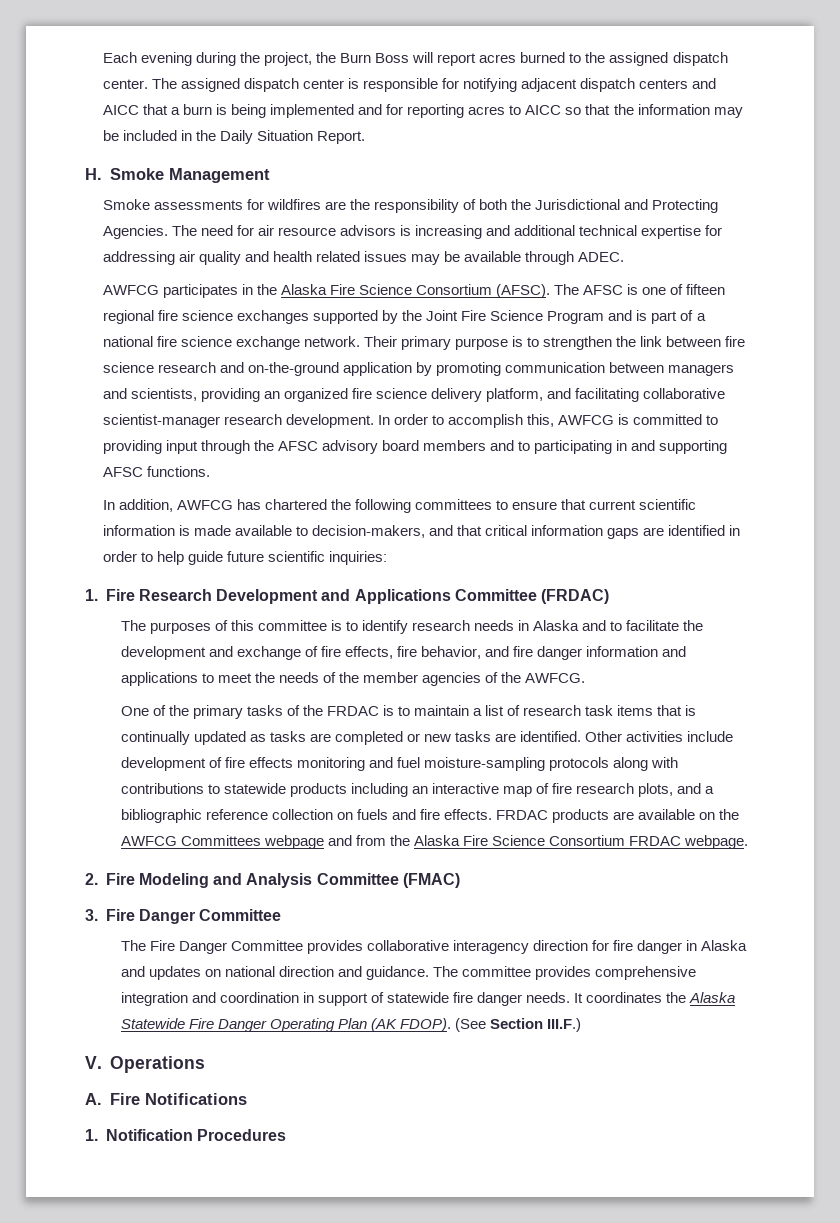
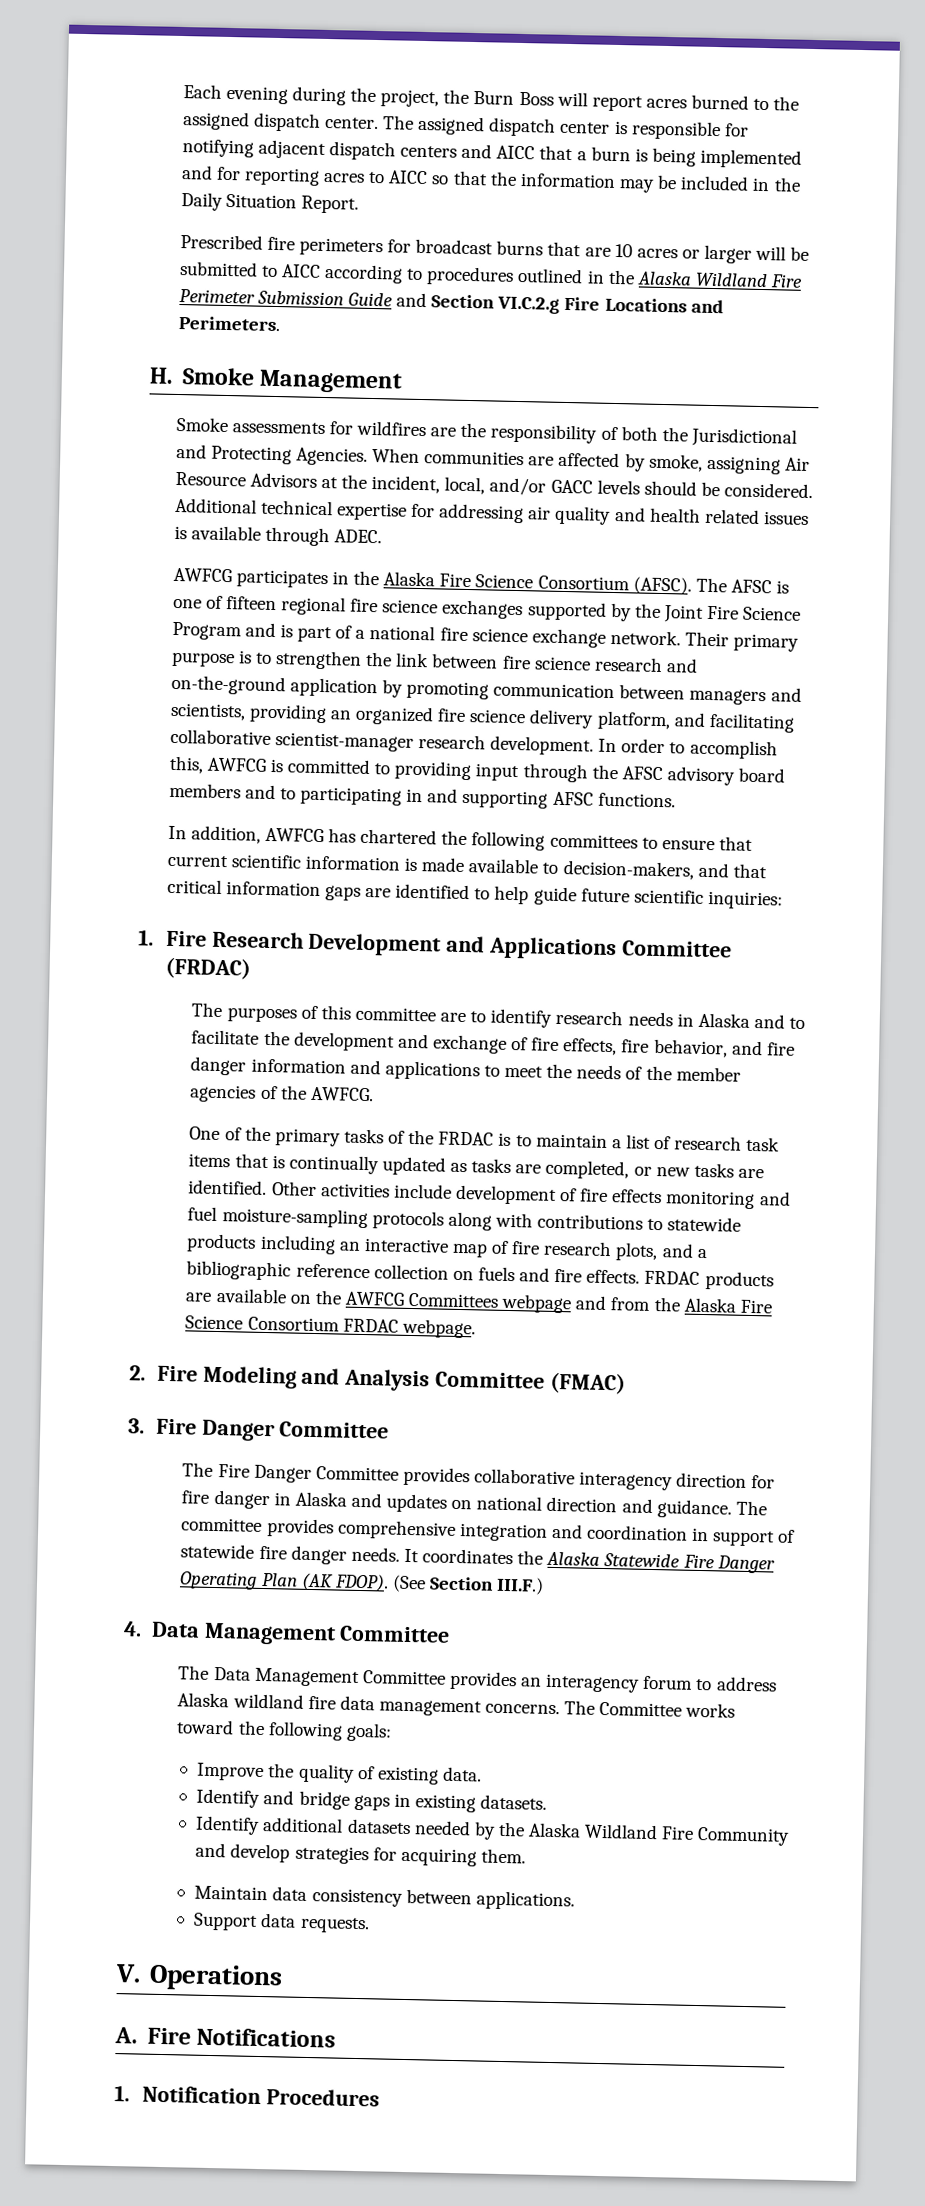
(366, 137) none -> [179,233,810,264] [178,260,804,288] [178,288,724,314] [177,315,281,332] // Prescribed fire perimeters for broadcast burns that are 10 acres or larger will be submitted to AICC according to procedures outlined in the Alaska Wildland Fire Perimeter Submission Guide and Section VI.C.2.g Fire Locations and Perimeters.
[171,225,576,239] The need for air resource advisors is increasing and additional -> [372,448,811,475] [174,471,814,499] [174,497,257,514] When communities are affected by smoke, assigning Air Resource Advisors at the incident, local, and/or GACC levels should be considered. Additional
[411,251,461,265] may be -> [173,525,187,540] is
[729,525,741,536] [102,551,137,562] in order -> (471, 891) none
[330,620,342,631] is -> [440,1012,467,1023] are
[334,731,403,745] completed -> [545,1159,630,1180] completed,
(582, 1025) none -> [123,1621,451,1646] [178,1665,777,1693] [177,1692,736,1718] [176,1719,392,1742] [197,1762,482,1785] [196,1788,548,1813] [195,1815,791,1846] [195,1842,526,1867] [194,1885,575,1911] [193,1912,370,1934] // 4. Data Management Committee // The Data Management Committee provides an interagency forum to address Alaska wildland fire data management concerns. The Committee works toward the following goals: // Improve the quality of existing data. // Identify and bridge gaps in existing datasets. // Identify additional datasets needed by the Alaska Wildland Fire Community and develop strategies for acquiring them. // Maintain data consistency between applications. // Support data requests.

